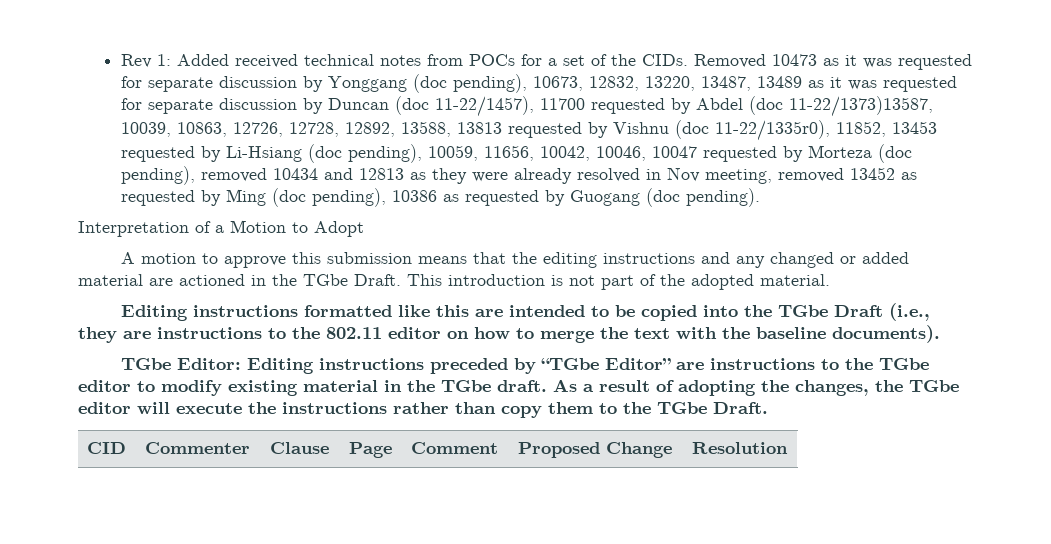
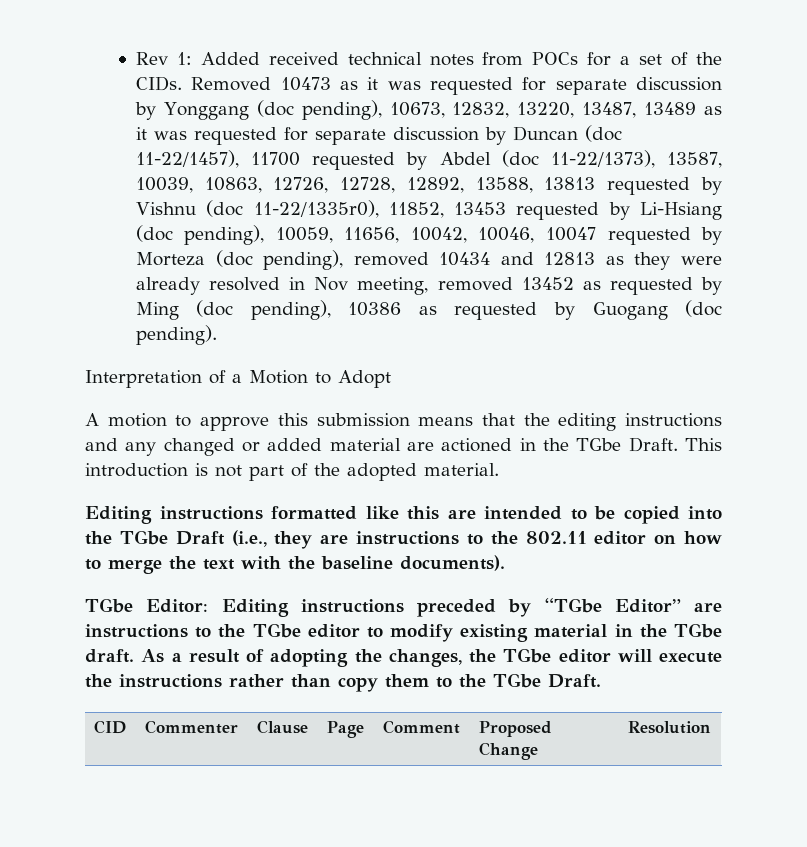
[788,96,933,117] 11-22/1373)13587, -> [550,150,722,168] 11-22/1373), 13587,

